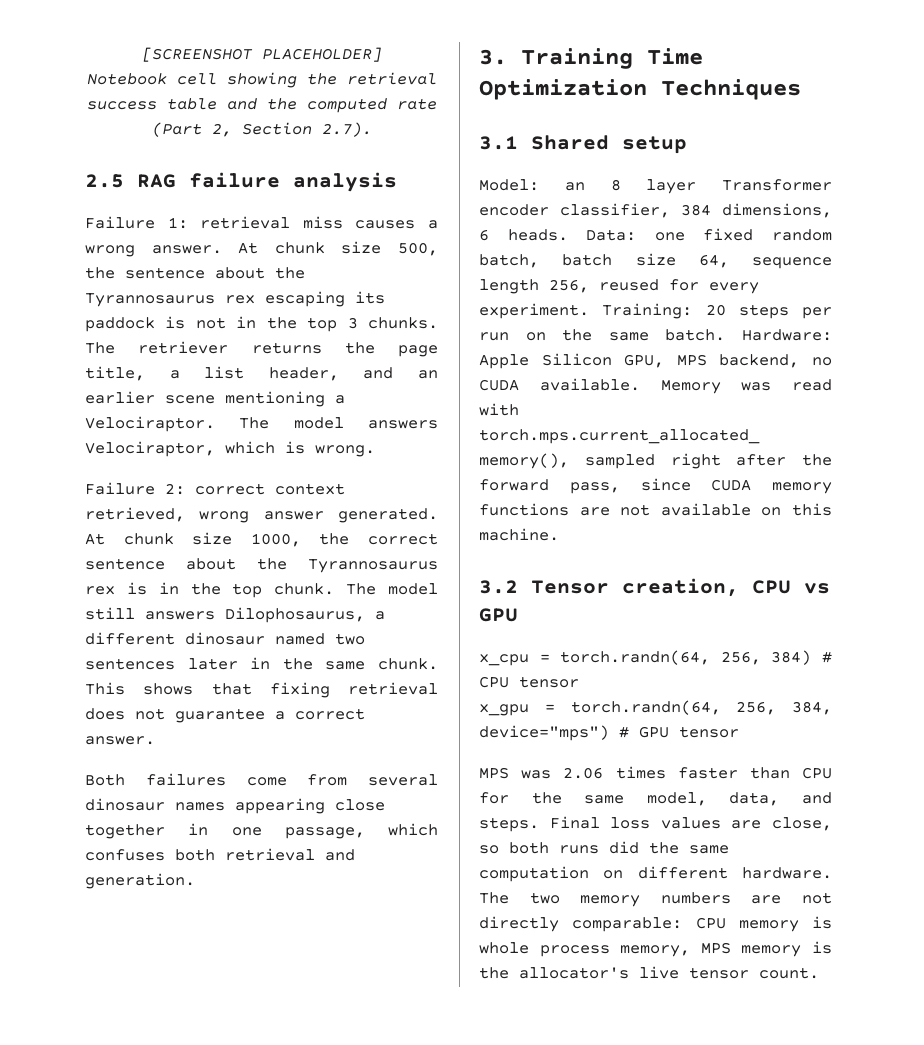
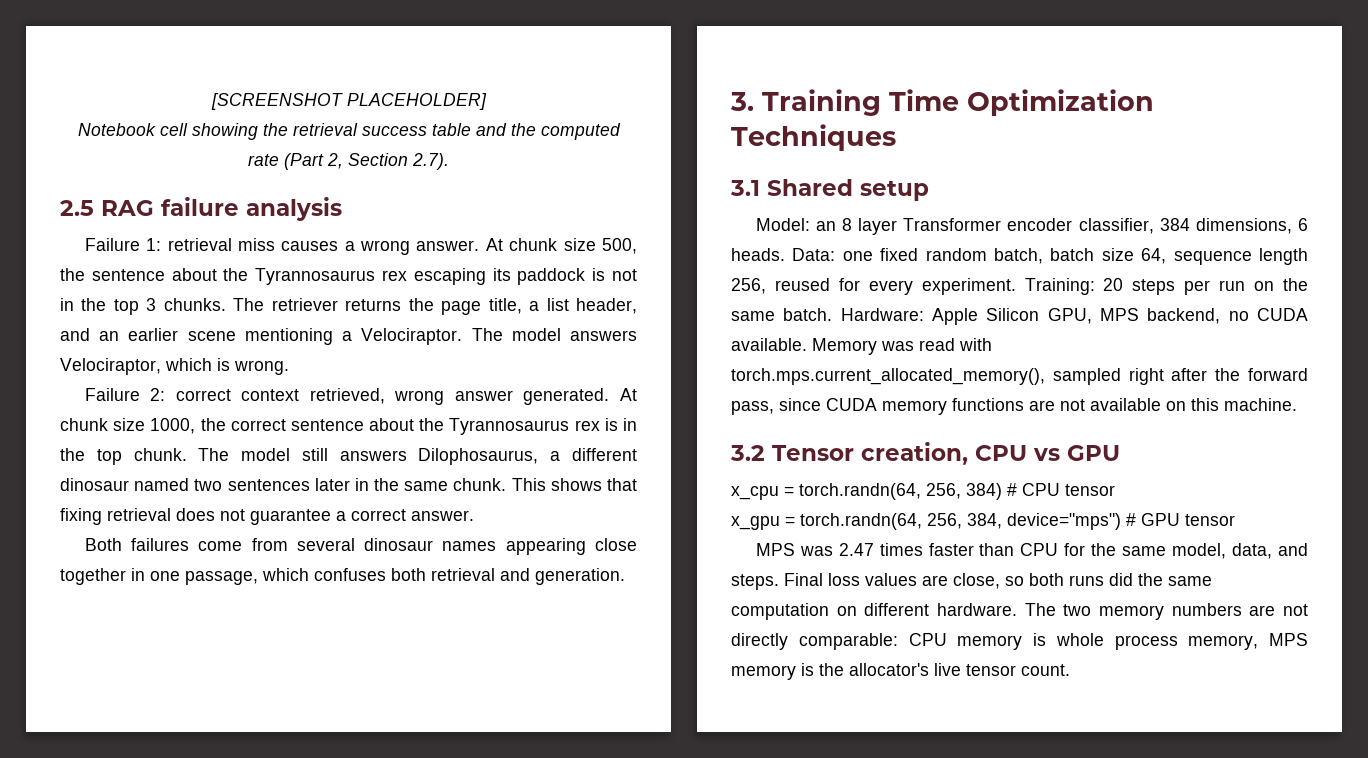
[563,767,604,779] 2.06 -> [838,543,874,556] 2.47

